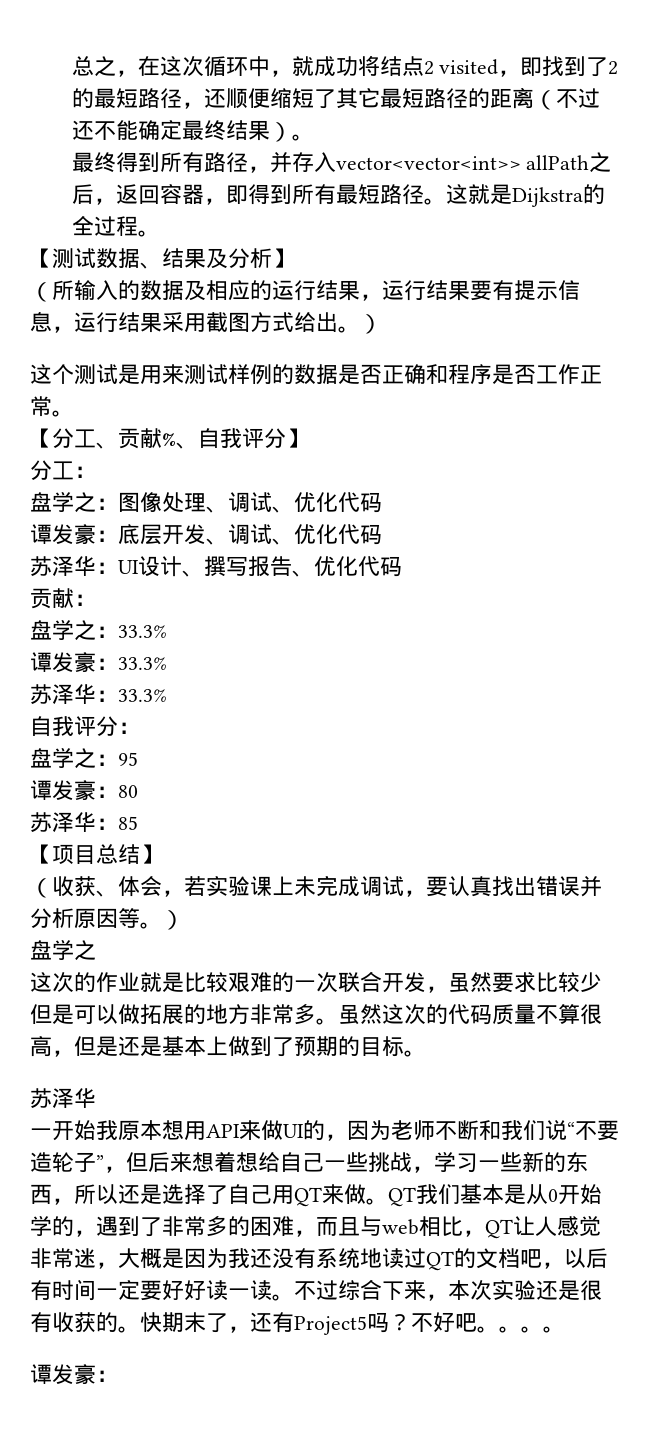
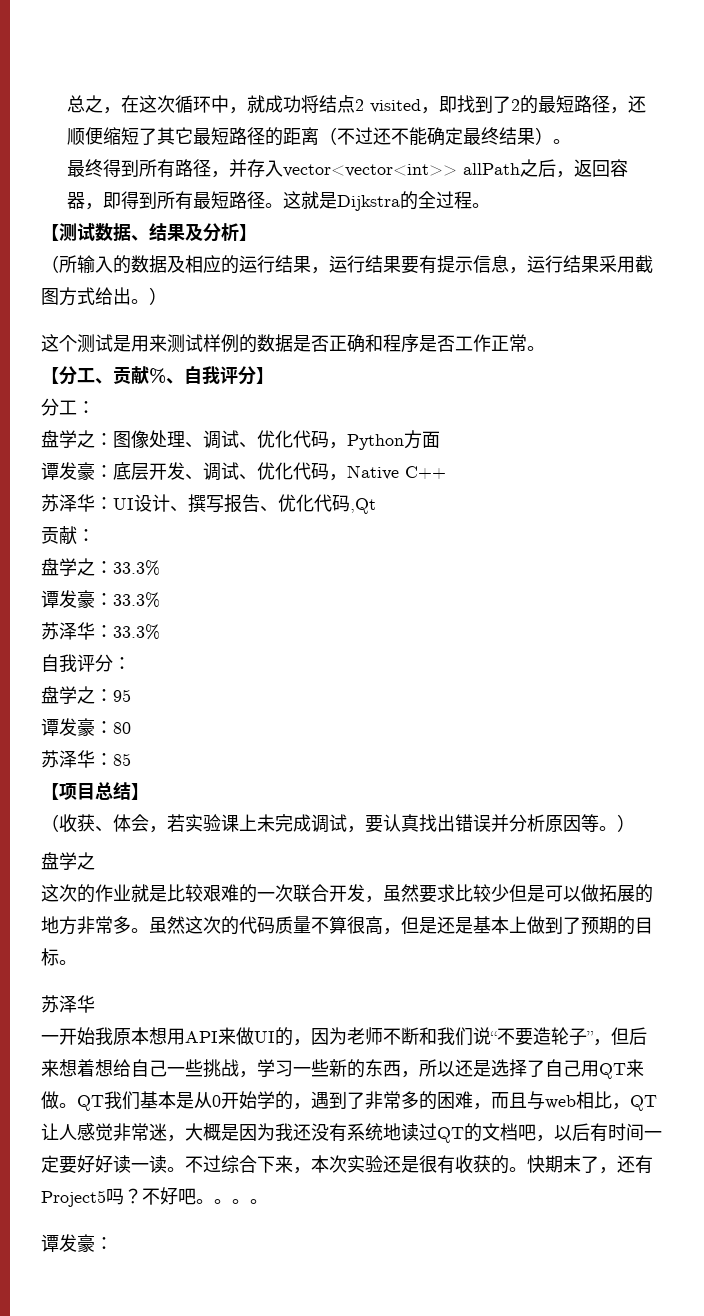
(382, 502) none -> [329,430,440,450] ，Python方面
(382, 534) none -> [329,465,446,481] ，Native C++
(402, 566) none -> [350,498,376,514] ,Qt

